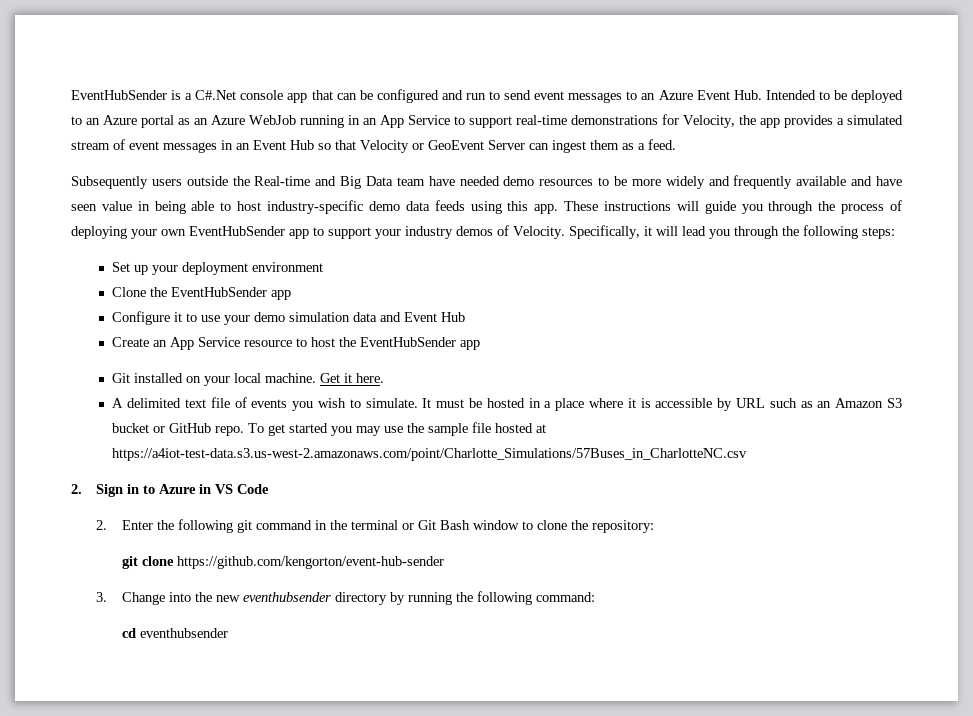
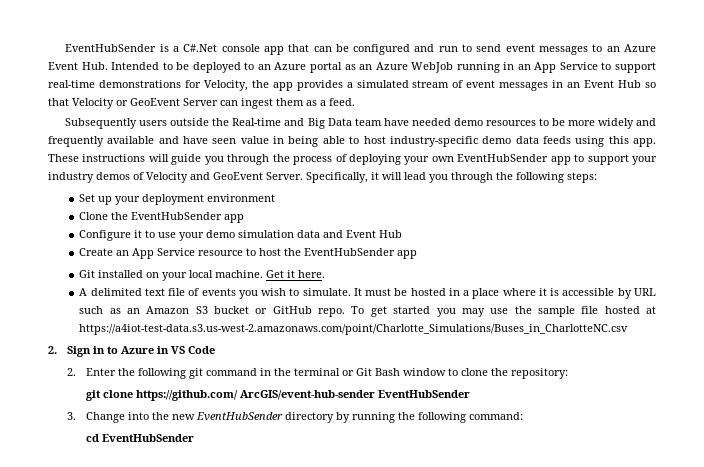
[513,226,565,239] Velocity. -> [146,172,303,183] Velocity and GeoEvent Server.
[112,448,748,461] https://a4iot-test-data.s3.us-west-2.amazonaws.com/point/Charlotte_Simulations/57Buses_in_CharlotteNC.csv -> [79,324,629,335] https://a4iot-test-data.s3.us-west-2.amazonaws.com/point/Charlotte_Simulations/Buses_in_CharlotteNC.csv
[176,556,444,569] https://github.com/kengorton/event-hub-sender -> [136,390,471,401] https://github.com/ ArcGIS/event-hub-sender EventHubSender
[242,592,331,602] eventhubsender -> [196,412,284,421] EventHubSender
[139,628,228,638] eventhubsender -> [102,434,195,442] EventHubSender

